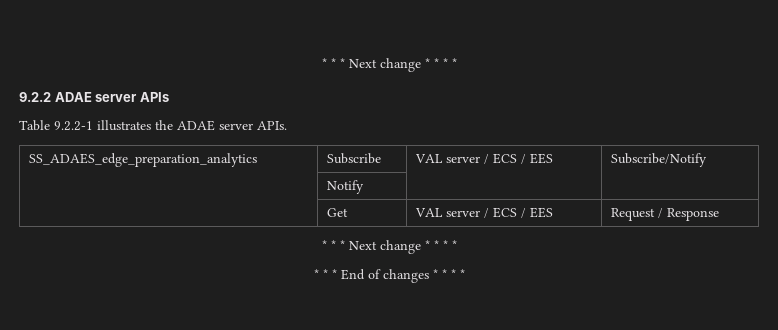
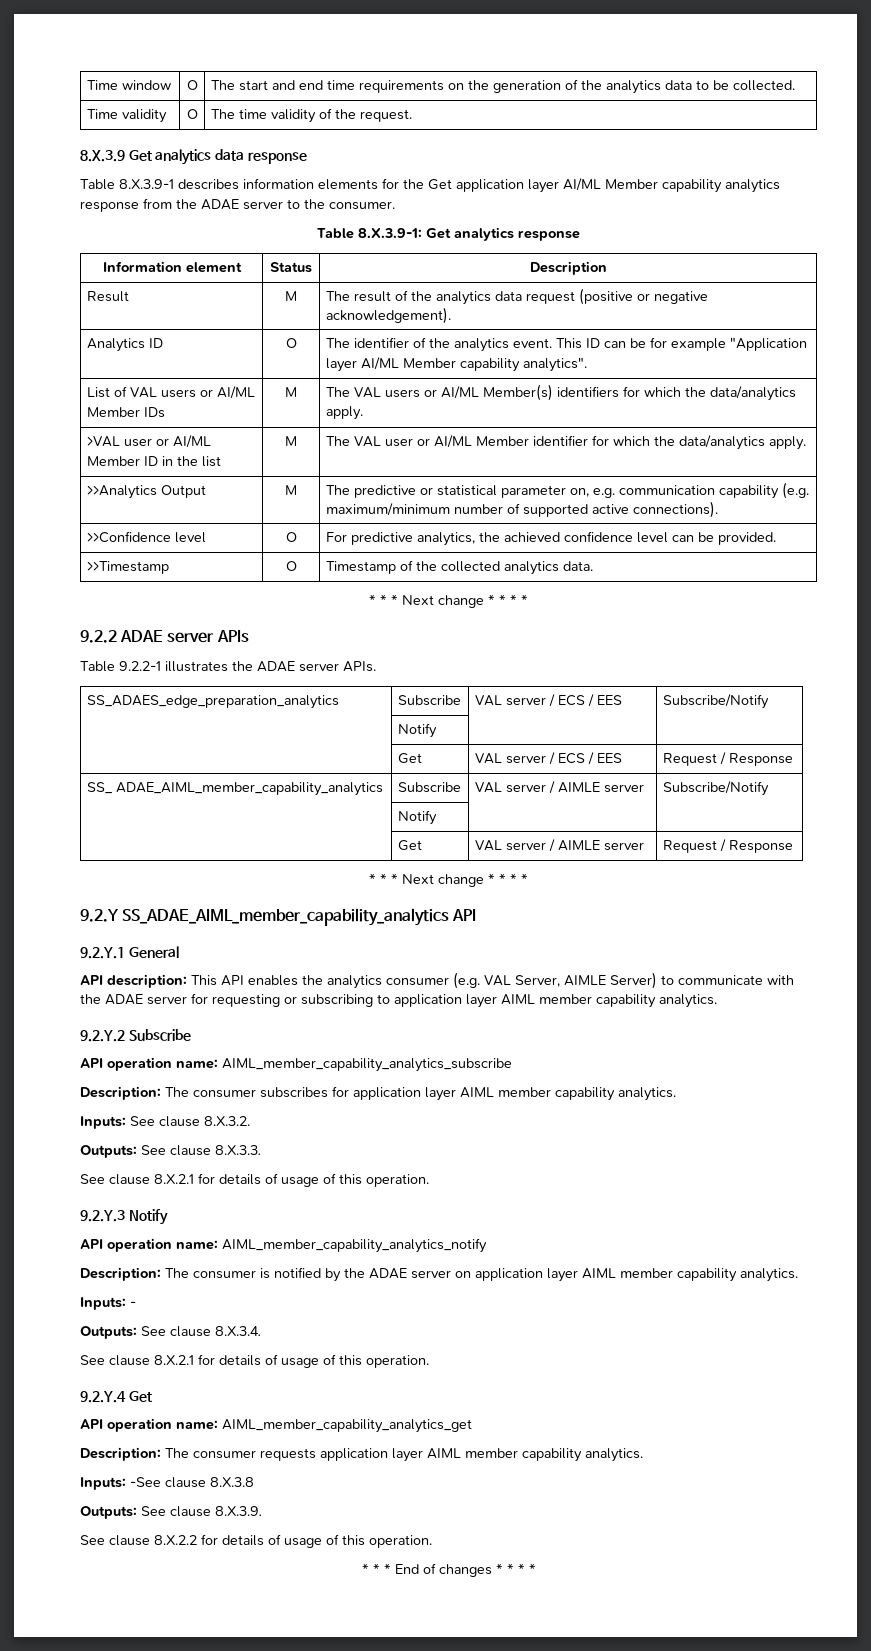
(321, 63) none -> [86,80,171,90] [186,80,198,90] [210,79,795,94] [86,109,167,123] [186,109,198,119] [210,108,412,123] [80,149,307,165] [80,178,780,193] [80,198,395,212] [317,227,580,241] [102,261,242,273] [270,262,312,273] [529,261,607,275] [86,291,129,302] [285,291,297,301] [325,288,708,305] [325,307,451,324] [86,338,163,352] [285,338,297,348] [325,337,807,352] [325,357,587,372] [86,386,255,399] [86,407,165,418] [285,387,297,397] [325,384,796,401] [325,406,363,420] [86,435,211,448] [86,456,221,467] [285,436,297,446] [325,435,806,450] [86,485,206,499] [285,485,297,495] [325,482,809,499] [325,501,718,518] [86,531,206,543] [285,532,297,542] [325,531,776,546] [86,561,169,574] [285,561,297,571] [325,560,593,575] Time window | O | The start and end time requirements on the generation of the analytics data to be collected. // Time validity | O | The time validity of the request. // 8.X.3.9 Get analytics data response // Table 8.X.3.9-1 describes information elements for the Get application layer AI/ML Member capability analytics response from the ADAE server to the consumer. // Table 8.X.3.9-1: Get analytics response // Information element | Status | Description // Result | M | The result of the analytics data request (positive or negative acknowledgement). // Analytics ID | O | The identifier of the analytics event. This ID can be for example "Application layer AI/ML Member capability analytics". // List of VAL users or AI/ML Member IDs | M | The VAL users or AI/ML Member(s) identifiers for which the data/analytics apply. // >VAL user or AI/ML Member ID in the list | M | The VAL user or AI/ML Member identifier for which the data/analytics apply. // >>Analytics Output | M | The predictive or statistical parameter on, e.g. communication capability (e.g. maximum/minimum number of supported active connections). // >>Confidence level | O | For predictive analytics, the achieved confidence level can be provided. // >>Timestamp | O | Timestamp of the collected analytics data. //
[321,240,457,254] // * * * Next change * * * * -> [86,782,383,796] [397,782,461,793] [474,781,644,794] [662,781,769,796] [397,810,437,825] [397,840,422,851] [474,839,644,852] [662,839,793,853] [369,873,528,887] [80,908,477,926] [80,946,179,959] [80,972,794,989] [80,993,717,1008] [80,1029,191,1042] [80,1057,512,1072] [80,1086,676,1101] [80,1116,250,1129] [80,1145,261,1158] [80,1173,429,1187] [80,1209,168,1225] [80,1238,487,1253] [80,1267,798,1282] [80,1297,136,1310] [80,1326,261,1339] [80,1354,429,1368] [80,1391,152,1403] [80,1418,472,1433] [80,1447,643,1462] [80,1477,254,1490] [80,1506,262,1519] [80,1534,432,1548] // SS_ ADAE_AIML_member_capability_analytics | Subscribe | VAL server / AIMLE server | Subscribe/Notify // | Notify | | // | Get | VAL server / AIMLE server | Request / Response // * * * Next change * * * * // 9.2.Y SS_ADAE_AIML_member_capability_analytics API // 9.2.Y.1 General // API description: This API enables the analytics consumer (e.g. VAL Server, AIMLE Server) to communicate with the ADAE server for requesting or subscribing to application layer AIML member capability analytics. // 9.2.Y.2 Subscribe // API operation name: AIML_member_capability_analytics_subscribe // Description: The consumer subscribes for application layer AIML member capability analytics. // Inputs: See clause 8.X.3.2. // Outputs: See clause 8.X.3.3. // See clause 8.X.2.1 for details of usage of this operation. // 9.2.Y.3 Notify // API operation name: AIML_member_capability_analytics_notify // Description: The consumer is notified by the ADAE server on application layer AIML member capability analytics. // Inputs: - // Outputs: See clause 8.X.3.4. // See clause 8.X.2.1 for details of usage of this operation. // 9.2.Y.4 Get // API operation name: AIML_member_capability_analytics_get // Description: The consumer requests application layer AIML member capability analytics. // Inputs: -See clause 8.X.3.8 // Outputs: See clause 8.X.3.9. // See clause 8.X.2.2 for details of usage of this operation.

